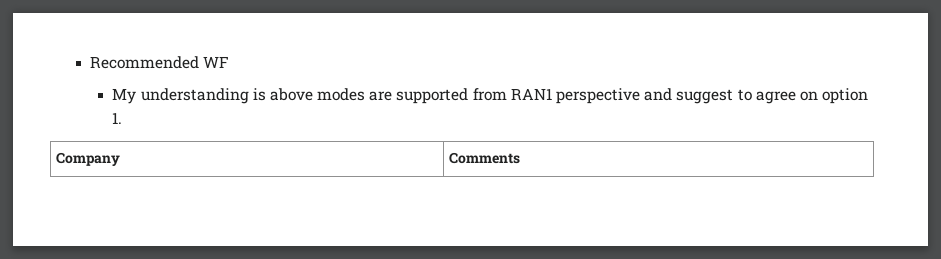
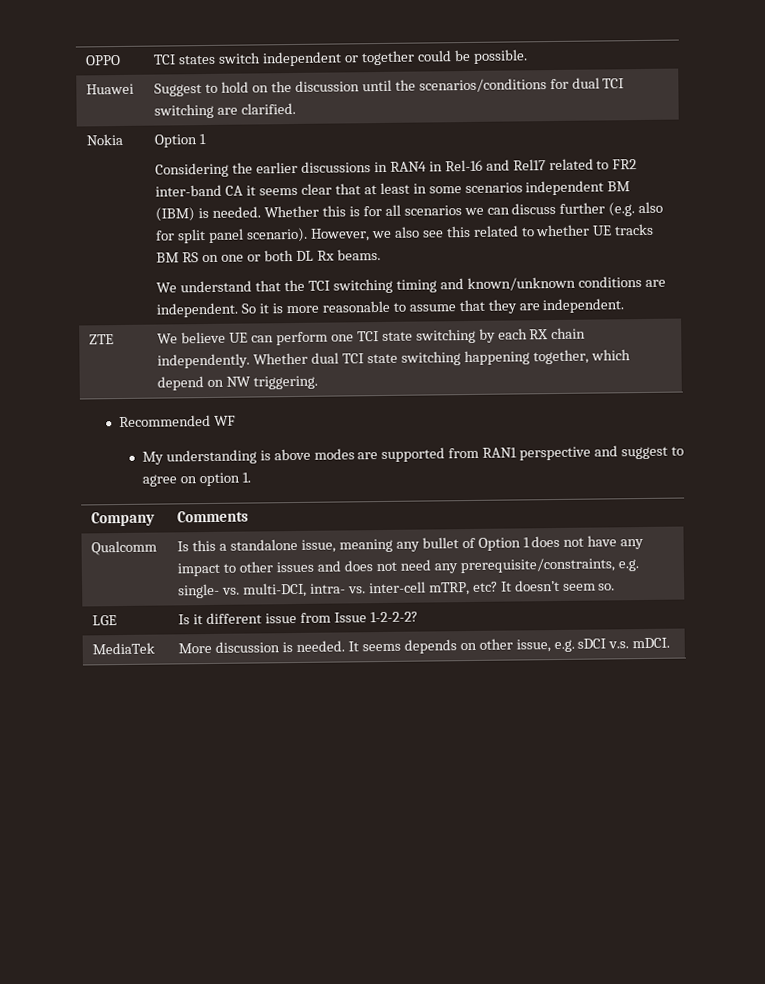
(89, 62) none -> [85,54,122,66] [153,49,528,67] [86,83,135,95] [154,77,625,97] [154,102,297,119] [86,133,124,146] [154,133,207,148] [155,158,638,178] [155,180,631,197] [155,201,664,222] [155,223,655,244] [156,249,381,263] [156,276,666,294] [156,298,625,318] [89,334,115,345] [157,327,587,346] [157,349,631,369] [157,375,319,391] OPPO | TCI states switch independent or together could be possible. // Huawei | Suggest to hold on the discussion until the scenarios/conditions for dual TCI switching are clarified. // Nokia | Option 1 // Considering the earlier discussions in RAN4 in Rel-16 and Rel17 related to FR2 inter-band CA it seems clear that at least in some scenarios independent BM (IBM) is needed. Whether this is for all scenarios we can discuss further (e.g. also for split panel scenario). However, we also see this related to whether UE tracks BM RS on one or both DL Rx beams. // We understand that the TCI switching timing and known/unknown conditions are independent. So it is more reasonable to assume that they are independent. // ZTE | We believe UE can perform one TCI state switching by each RX chain independently. Whether dual TCI state switching happening together, which depend on NW triggering. //
(521, 158) none -> [91,540,158,556] [177,535,645,553] [177,557,639,577] [178,579,616,599] [92,615,118,626] [178,611,418,625] [92,642,156,655] [178,637,671,654] // Qualcomm | Is this a standalone issue, meaning any bullet of Option 1 does not have any impact to other issues and does not need any prerequisite/constraints, e.g. single- vs. multi-DCI, intra- vs. inter-cell mTRP, etc? It doesn’t seem so. // LGE | Is it different issue from Issue 1-2-2-2? // MediaTek | More discussion is needed. It seems depends on other issue, e.g. sDCI v.s. mDCI.

